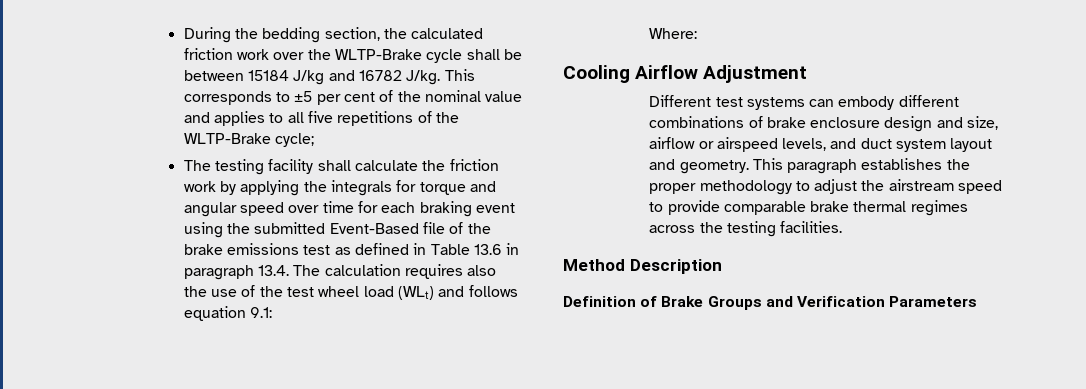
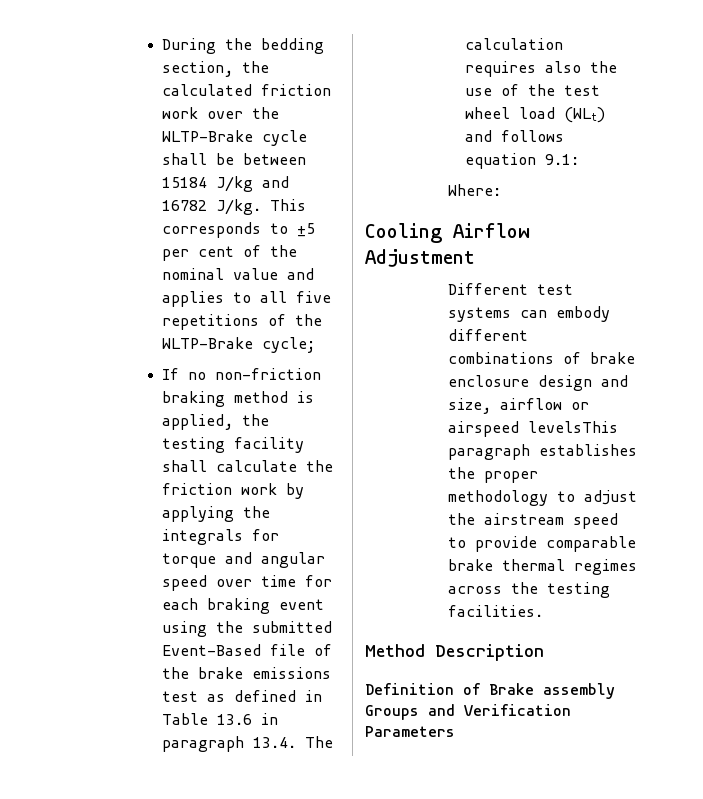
[183,160,211,171] The -> [162,368,322,380] [162,391,315,407] [162,414,270,430] If no non-friction braking method is applied, the
[782,138,993,152] [649,158,783,174] levels, and duct system layout and geometry. This -> [527,421,618,433] levelsThis
(704, 301) none -> [543,683,615,699] assembly

